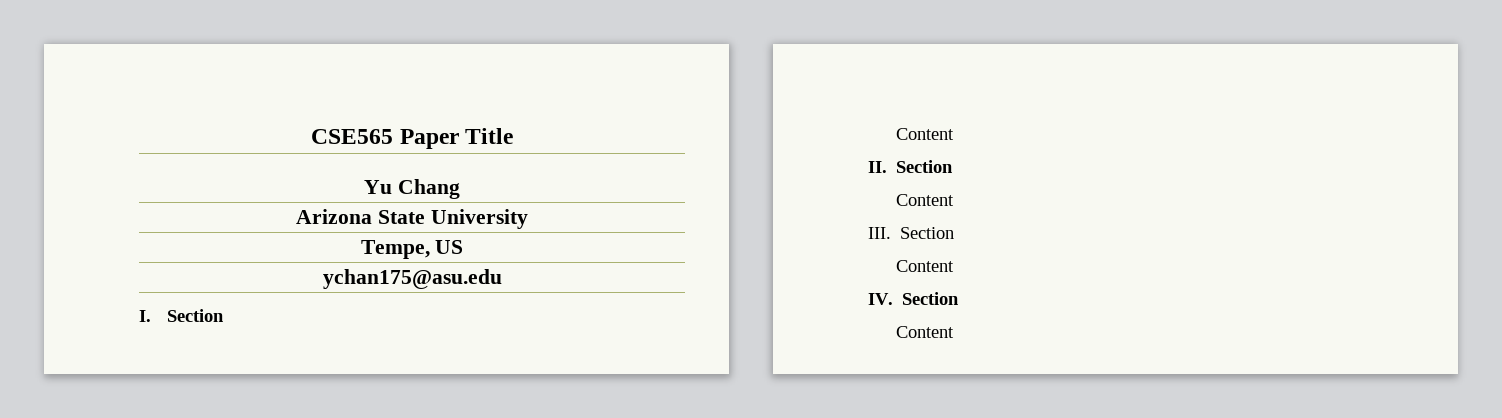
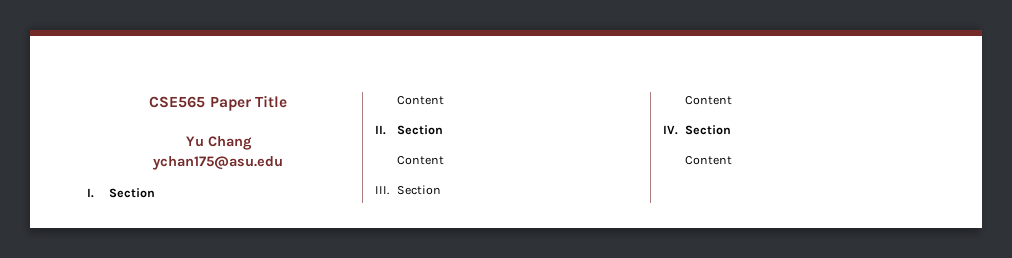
[296,209,528,229] [360,240,464,259] // Arizona State University // Tempe, US -> (252, 143) none

